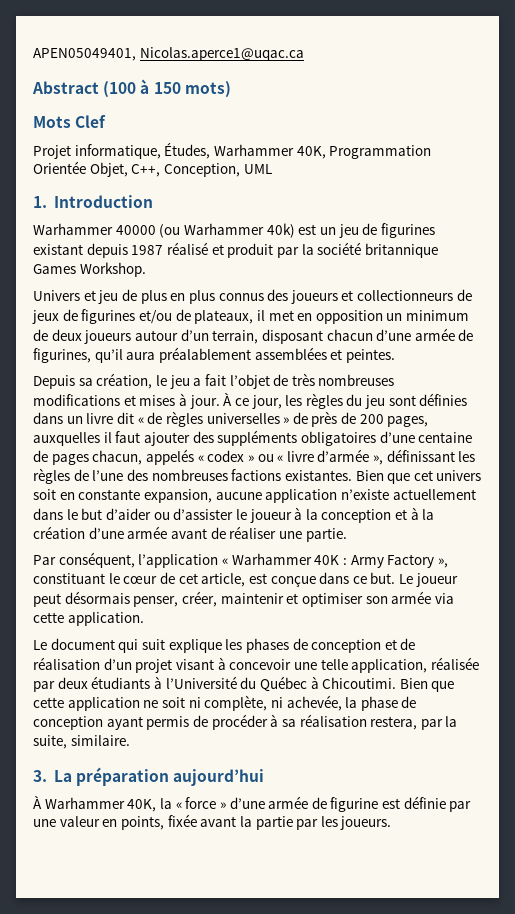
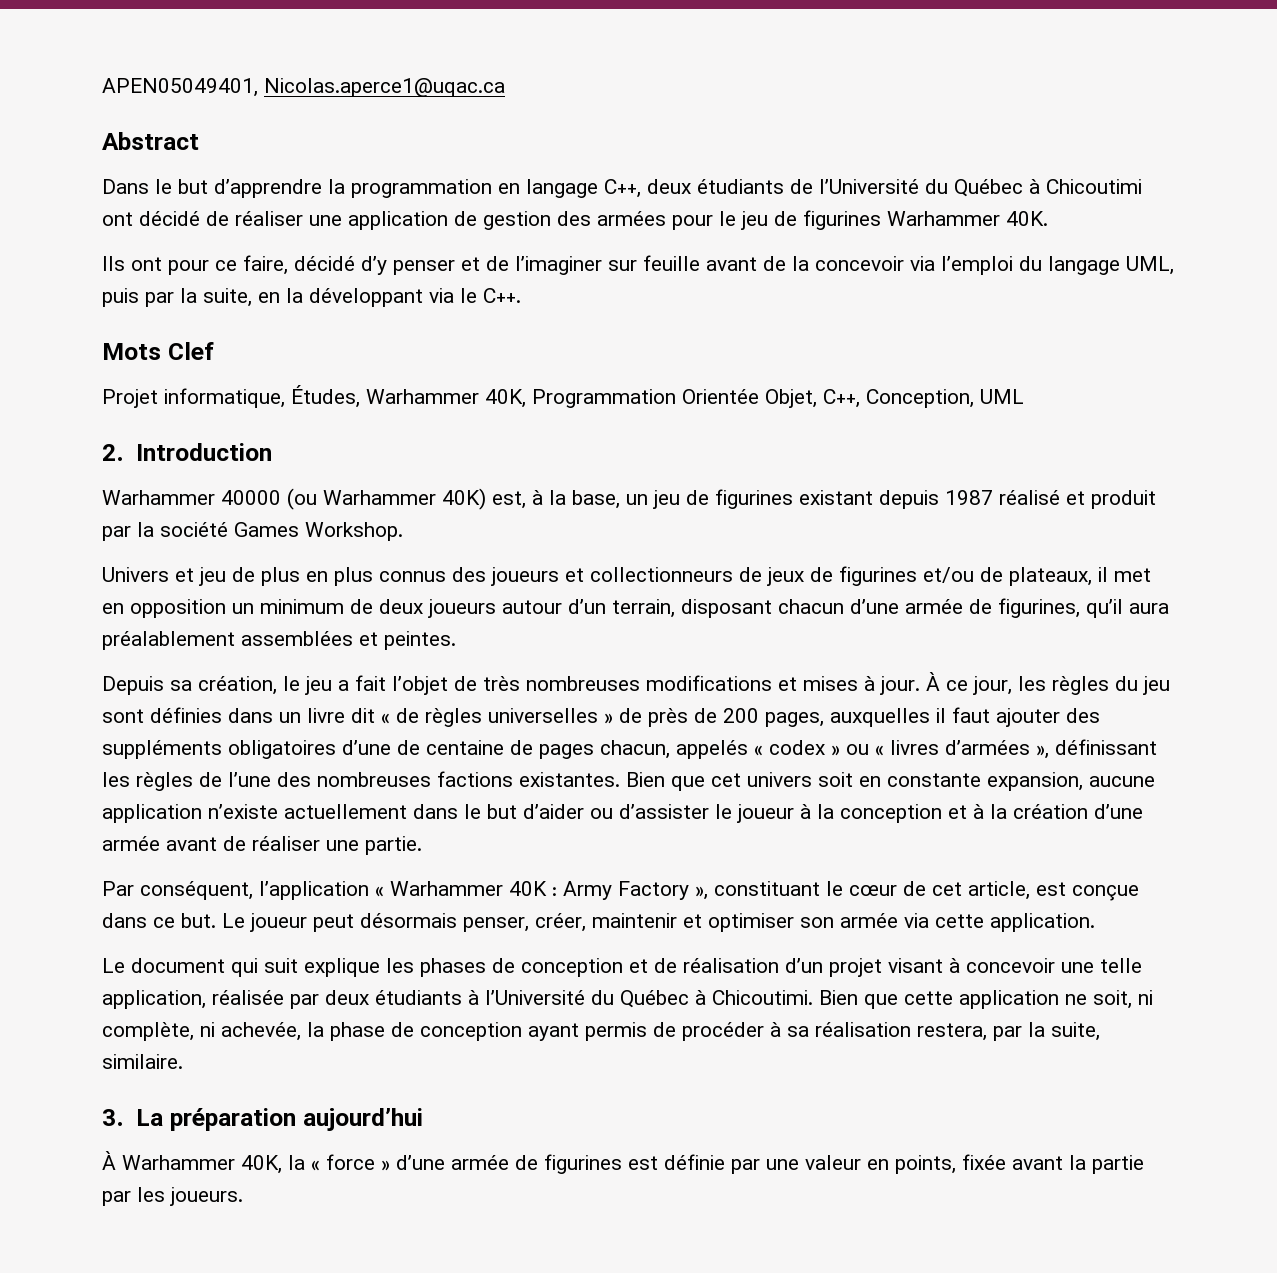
[103,79,231,98] (100 à 150 mots) -> [102,179,1142,198] [102,210,1048,230] [102,255,1174,275] [102,288,521,307] // Dans le but d’apprendre la programmation en langage C++, deux étudiants de l’Université du Québec à Chicoutimi ont décidé de réaliser une application de gestion des armées pour le jeu de figurines Warhammer 40K. // Ils ont pour ce faire, décidé d’y penser et de l’imaginer sur feuille avant de la concevoir via l’emploi du langage UML, puis par la suite, en la développant via le C++.
[33,196,47,208] 1. -> [102,444,124,461] 2.
[266,223,317,238] 40k) est -> [442,488,620,510] 40K) est, à la base,
[364,243,438,258] britannique -> (228, 529) none
(415, 437) none -> [397,740,420,755] de
[286,449,370,462] livre d’armée -> [890,740,1030,755] livres d’armées
[161,697,185,708] soit -> [1093,990,1132,1009] soit,
[330,797,379,812] figurine -> [544,1154,622,1174] figurines

